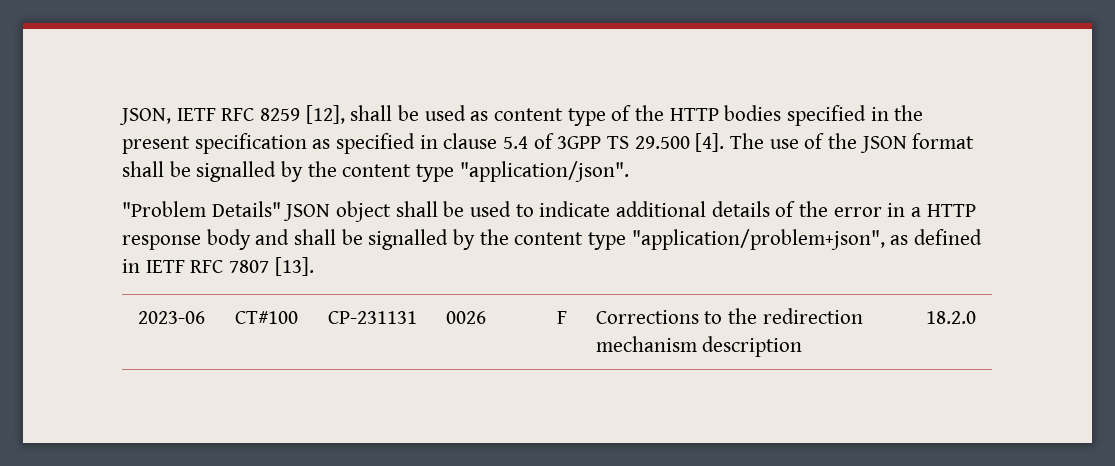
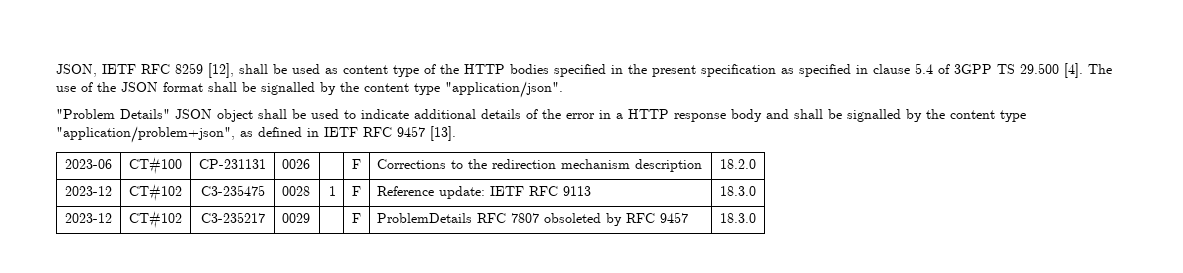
[229,260,270,273] 7807 -> [397,126,425,137] 9457
(976, 317) none -> [65,186,112,196] [129,184,182,202] [200,185,265,196] [282,186,311,196] [328,186,336,196] [352,186,361,196] [377,186,592,199] [720,186,756,196] [65,213,112,223] [129,211,182,229] [200,212,265,223] [282,213,311,223] [352,213,361,223] [377,212,689,226] [720,213,756,223] // 2023-12 | CT#102 | C3-235475 | 0028 | 1 | F | Reference update: IETF RFC 9113 | 18.3.0 // 2023-12 | CT#102 | C3-235217 | 0029 | | F | ProblemDetails RFC 7807 obsoleted by RFC 9457 | 18.3.0

